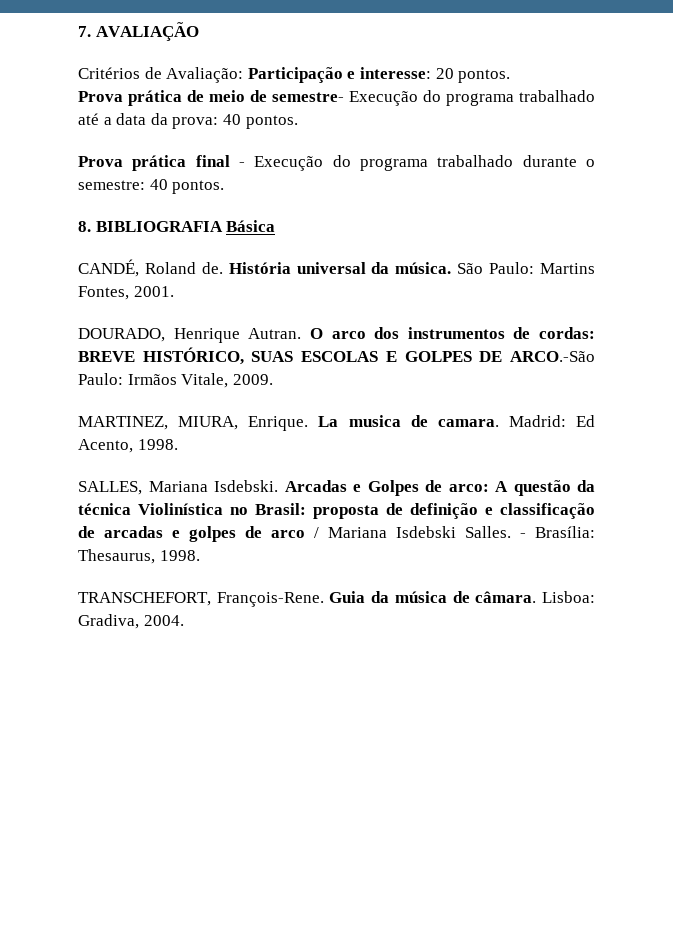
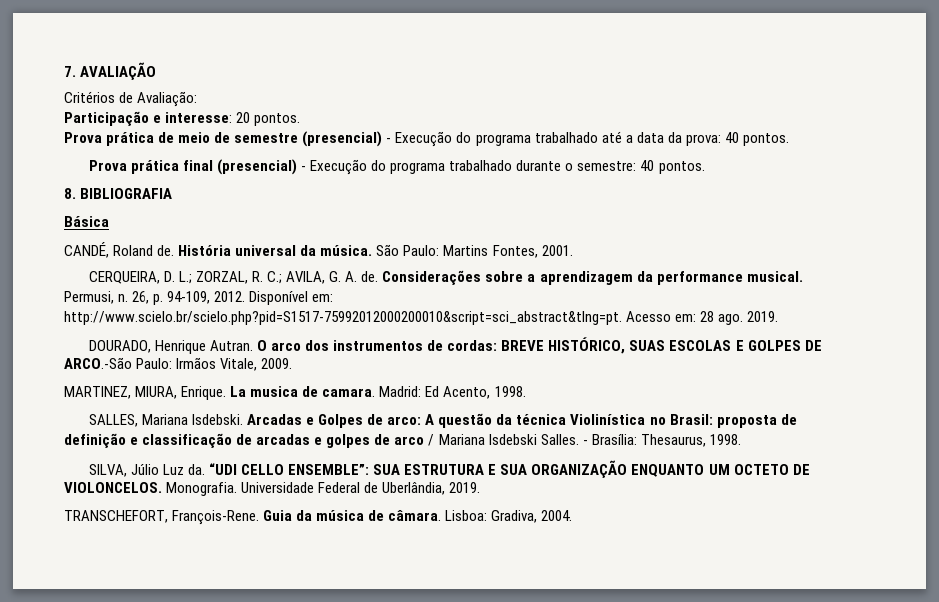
(244, 75) none -> (198, 99) //
[272,92,344,102] semestre- -> [234,131,392,147] semestre (presencial) -
(230, 161) none -> [217,159,298,175] (presencial)
(223, 226) none -> (173, 193) //
(174, 291) none -> [88,270,803,285] [64,291,334,305] [64,311,779,325] // CERQUEIRA, D. L.; ZORZAL, R. C.; AVILA, G. A. de. Considerações sobre a aprendizagem da performance musical. Permusi, n. 26, p. 94-109, 2012. Disponível em: http://www.scielo.br/scielo.php?pid=S1517-75992012000200010&script=sci_abstract&tlng=pt. Acesso em: 28 ago. 2019.
(200, 555) none -> [88,460,810,478] [64,482,481,496] // SILVA, Júlio Luz da. “UDI CELLO ENSEMBLE”: SUA ESTRUTURA E SUA ORGANIZAÇÃO ENQUANTO UM OCTETO DE VIOLONCELOS. Monografia. Universidade Federal de Uberlândia, 2019.

